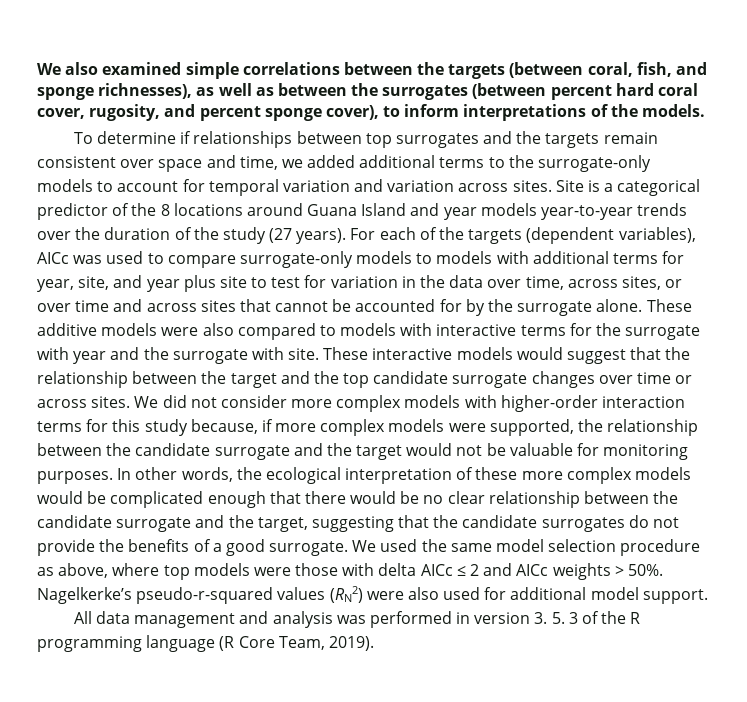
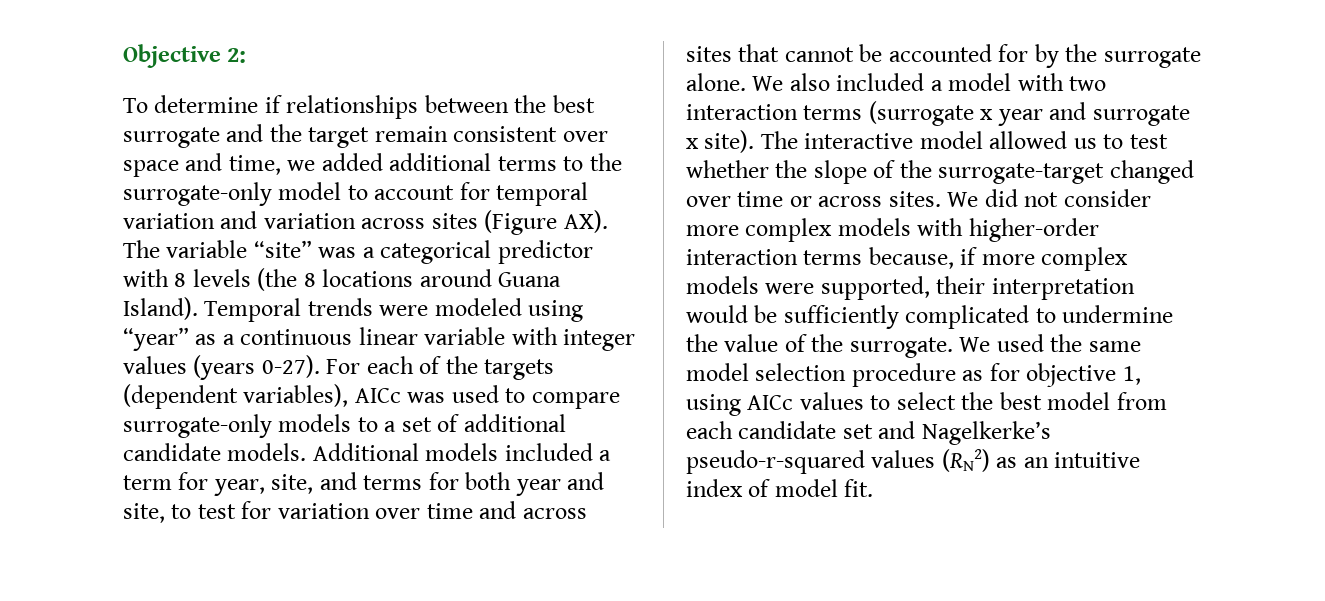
[37,62,708,79] [37,83,699,100] [37,104,706,121] We also examined simple correlations between the targets (between coral, fish, and sponge richnesses), as well as between the surrogates (between percent hard coral cover, rugosity, and percent sponge cover), to inform interpretations of the models. -> [123,44,247,68] Objective 2:
[365,131,600,148] top surrogates and the targets -> [514,95,595,113] [123,124,370,148] the best surrogate and the target
[37,179,93,192] models -> [278,182,342,200] model
[512,179,701,196] [37,203,688,220] [37,227,347,244] sites. Site is a categorical predictor of the 8 locations around Guana Island and year models year-to-year trends over the duration of the study (27 years). -> [431,210,608,235] [123,240,593,264] [123,268,562,291] [123,297,584,322] [123,327,636,351] [123,355,320,380] sites (Figure AX). The variable “site” was a categorical predictor with 8 levels (the 8 locations around Guana Island). Temporal trends were modeled using “year” as a continuous linear variable with integer values (years 0-27).
[436,251,685,264] [37,275,683,292] models with additional terms for year, site, and year plus site to test for variation in the data over time, across sites, or -> [384,414,566,432] [123,443,612,461] [123,472,605,496] [123,501,370,523] a set of additional candidate models. Additional models included a term for year, site, and terms for both year and site, to test for variation
[646,299,692,312] [37,323,701,340] [37,347,691,364] [37,371,595,388] These additive models were also compared to models with interactive terms for the surrogate with year and the surrogate with site. These interactive models would suggest that the relationship between the target and the top candidate surrogate changes -> [752,73,1107,91] [686,101,1190,126] [686,130,1168,153] [686,160,1194,184] We also included a model with two interaction terms (surrogate x year and surrogate x site). The interactive model allowed us to test whether the slope of the surrogate-target changed
[86,419,188,436] for this study -> (863, 257) none
[578,419,699,436] [37,443,689,460] [37,467,692,484] [37,491,679,508] [37,515,680,532] [37,539,265,556] the relationship between the candidate surrogate and the target would not be valuable for monitoring purposes. In other words, the ecological interpretation of these more complex models would be complicated enough that there would be no clear relationship between the candidate surrogate and the target, suggesting that the candidate surrogates do not provide the benefits of a good -> [936,276,1135,300] [686,305,1174,329] [686,334,844,352] their interpretation would be sufficiently complicated to undermine the value of the
[58,563,663,580] [37,586,708,604] [73,611,641,628] [37,635,374,652] above, where top models were those with delta AICc ≤ 2 and AICc weights > 50%. Nagelkerke’s pseudo-r-squared values (RN2) were also used for additional model support. // All data management and analysis was performed in version 3. 5. 3 of the R programming language (R Core Team, 2019). -> [989,363,1141,387] [686,392,1167,416] [686,421,1051,445] [686,449,1141,474] [686,479,874,497] for objective 1, using AICc values to select the best model from each candidate set and Nagelkerke’s pseudo-r-squared values (RN2) as an intuitive index of model fit.

